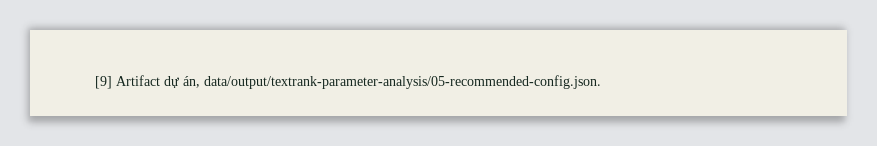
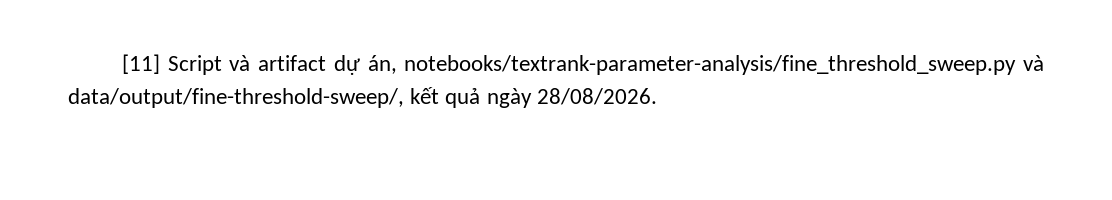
[95,75,601,89] [9] Artifact dự án, data/output/textrank-parameter-analysis/05-recommended-config.json. -> [121,54,1044,75] [68,87,657,108] [11] Script và artifact dự án, notebooks/textrank-parameter-analysis/fine_threshold_sweep.py và data/output/fine-threshold-sweep/, kết quả ngày 28/08/2026.

